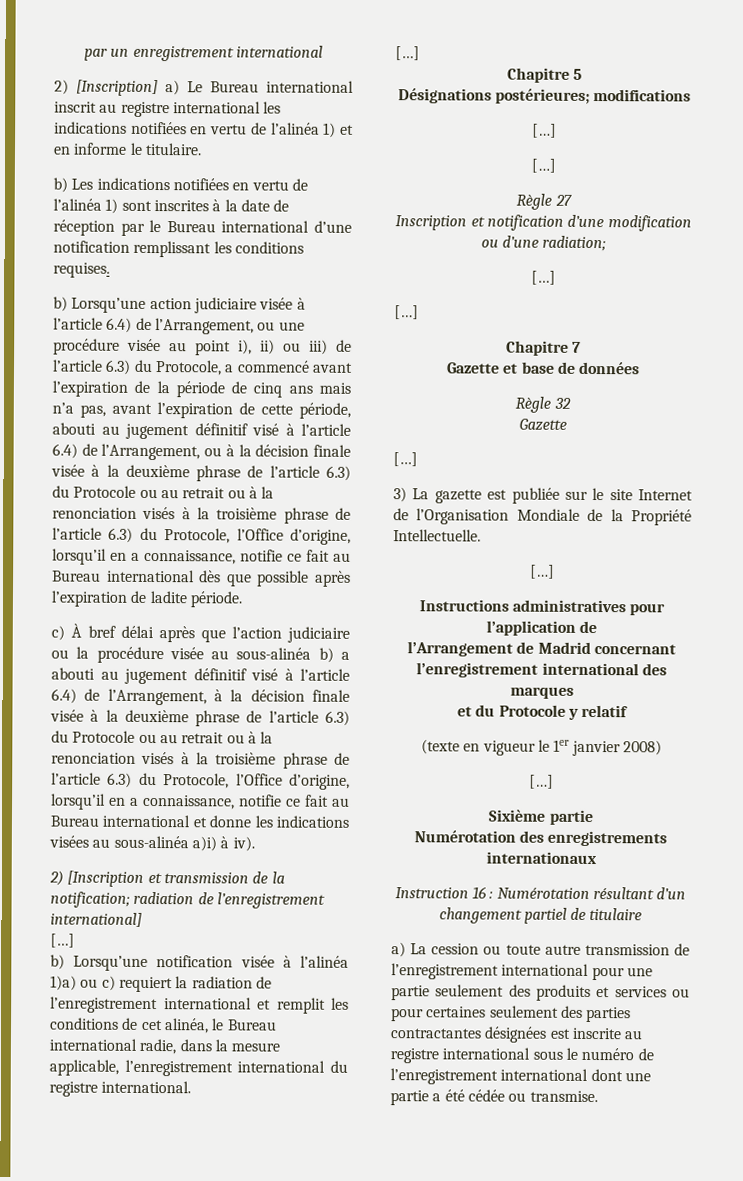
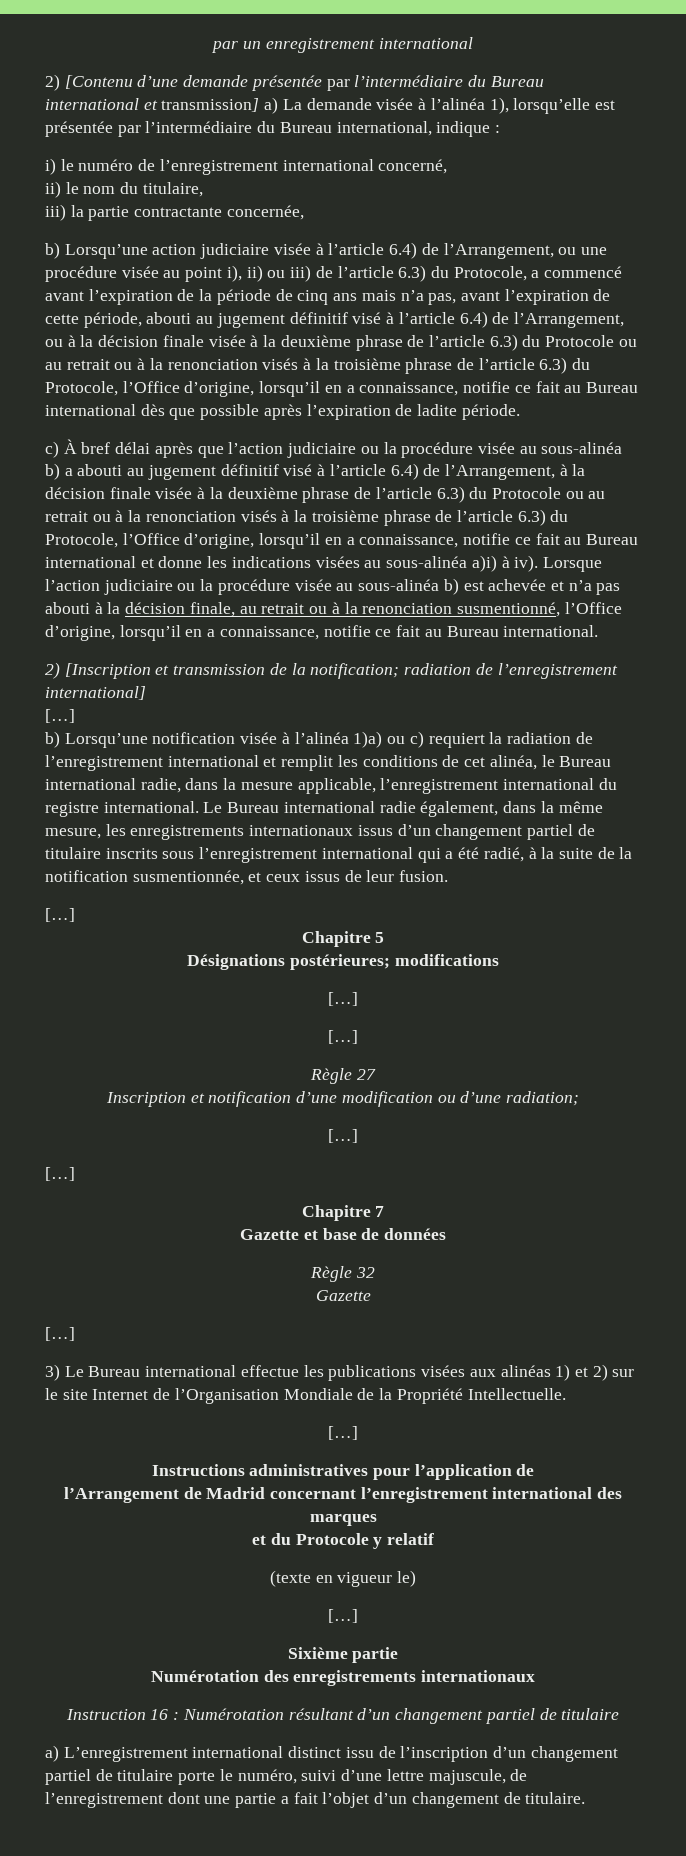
[76,79,354,97] [54,101,282,118] [54,121,355,138] [53,142,202,156] [53,177,308,193] [53,198,290,214] [53,219,352,236] [53,240,304,258] [53,262,110,278] [Inscription] a) Le Bureau international inscrit au registre international les indications notifiées en vertu de l’alinéa 1) et en informe le titulaire. // b) Les indications notifiées en vertu de l’alinéa 1) sont inscrites à la date de réception par le Bureau international d’une notification remplissant les conditions requises. -> [64,75,544,91] [45,97,615,114] [45,121,501,137] [45,158,448,175] [45,181,203,198] [45,204,304,221] [Contenu d’une demande présentée par l’intermédiaire du Bureau international et transmission] a) La demande visée à l’alinéa 1), lorsqu’elle est présentée par l’intermédiaire du Bureau international, indique : // i) le numéro de l’enregistrement international concerné, // ii) le nom du titulaire, // iii) la partie contractante concernée,
(255, 844) none -> [542,557,602,572] [45,578,621,595] [45,602,622,617] [45,625,599,641] Lorsque l’action judiciaire ou la procédure visée au sous-alinéa b) est achevée et n’a pas abouti à la décision finale, au retrait ou à la renonciation susmentionné, l’Office d’origine, lorsqu’il en a connaissance, notifie ce fait au Bureau international.
(192, 1087) none -> [203,801,603,817] [45,824,595,840] [45,847,633,863] [45,870,449,885] Le Bureau international radie également, dans la même mesure, les enregistrements internationaux issus d’un changement partiel de titulaire inscrits sous l’enregistrement international qui a été radié, à la suite de la notification susmentionnée, et ceux issus de leur fusion.
[412,487,560,504] La gazette est publiée -> [64,1364,608,1381] Le Bureau international effectue les publications visées aux alinéas 1) et 2)
[538,739,662,757] le 1er janvier 2008) -> [397,1570,417,1587] le)
[410,943,690,956] [391,963,653,981] [391,984,690,1001] [391,1005,632,1023] [390,1026,644,1043] [390,1047,654,1064] [390,1068,651,1085] [390,1089,598,1106] La cession ou toute autre transmission de l’enregistrement international pour une partie seulement des produits et services ou pour certaines seulement des parties contractantes désignées est inscrite au registre international sous le numéro de l’enregistrement international dont une partie a été cédée ou transmise. -> [63,1746,618,1762] [45,1769,528,1785] [45,1792,586,1808] L’enregistrement international distinct issu de l’inscription d’un changement partiel de titulaire porte le numéro, suivi d’une lettre majuscule, de l’enregistrement dont une partie a fait l’objet d’un changement de titulaire.

